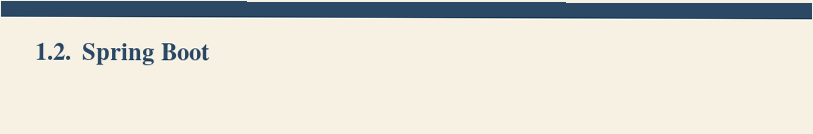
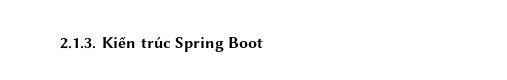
[35,42,72,60] 1.2. -> [60,37,171,49] 2.1.3. Kiến trúc

